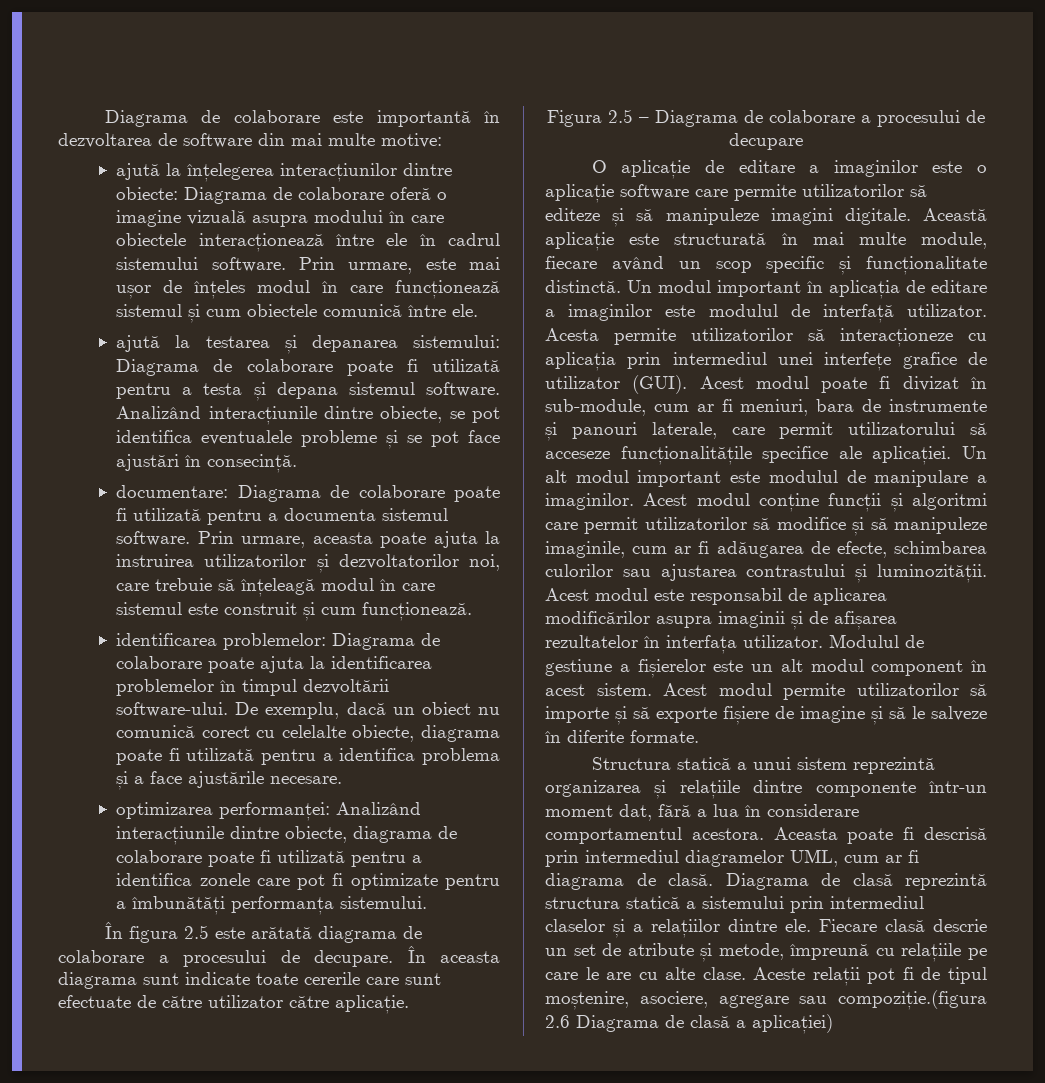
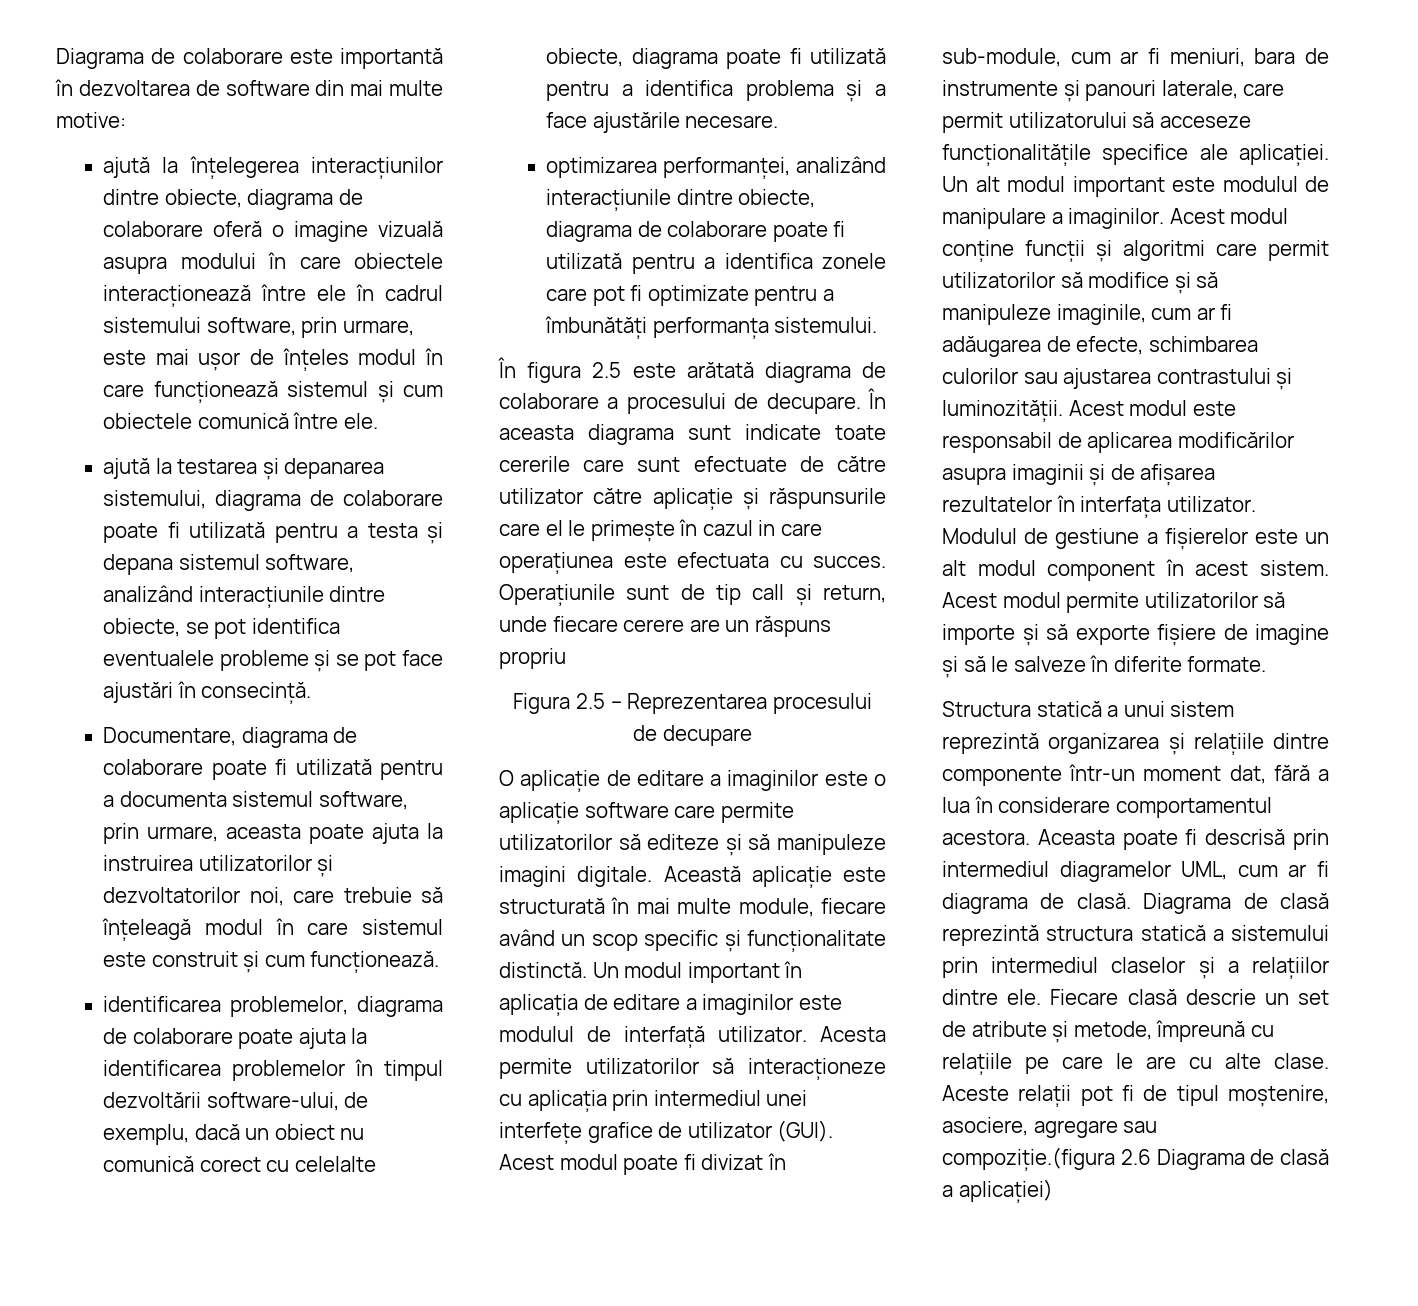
[116,187,268,204] obiecte: Diagrama -> [164,189,334,210] obiecte, diagrama
[211,257,335,272] software. Prin -> [206,317,338,338] software, prin
[413,335,500,348] [116,359,200,376] sistemului: Diagrama -> [103,490,302,511] sistemului, diagrama
[426,382,500,397] [116,406,202,419] software. Analizând -> [265,554,355,573] [103,585,194,602] software, analizând
[116,485,321,502] documentare: Diagrama -> [103,727,328,748] Documentare, diagrama
[116,531,234,546] software. Prin -> [318,791,408,810] [103,823,140,844] software, prin
[223,633,416,650] problemelor: Diagrama -> [230,996,443,1017] problemelor, diagrama
[116,702,259,717] software-ului. De -> [206,1092,369,1111] software-ului, de
[219,802,422,821] performanței: Analizând -> [663,156,886,179] performanței, analizând
[335,995,409,1014] aplicație. -> [652,488,886,510] [499,519,822,542] [499,552,886,574] [499,584,886,606] [499,616,831,637] [499,648,566,669] aplicație și răspunsurile care el le primește în cazul in care operațiunea este efectuata cu succes. Operațiunile sunt de tip call și return, unde fiecare cerere are un răspuns propriu
[655,110,871,127] Diagrama de colaborare a -> [627,693,768,714] Reprezentarea

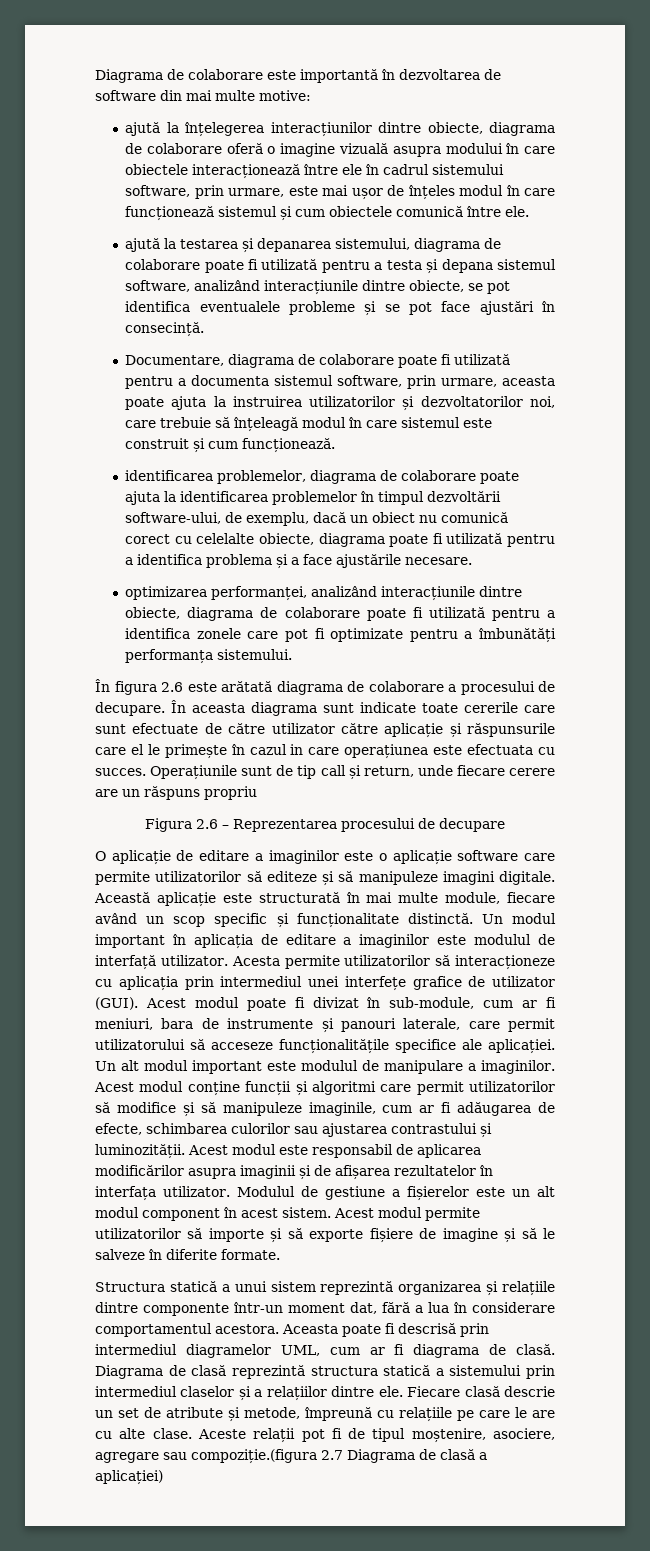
[592,362,622,378] 2.5 -> [161,682,183,692] 2.6
[575,693,605,709] 2.5 -> [196,819,218,829] 2.6
[1120,1149,1151,1165] 2.6 -> [321,1450,343,1460] 2.7

